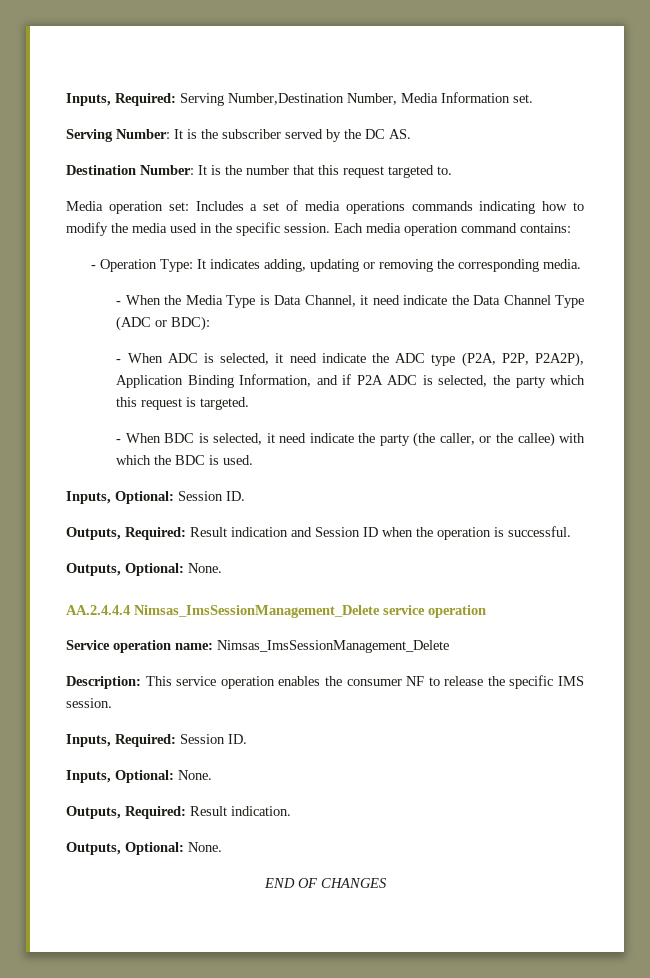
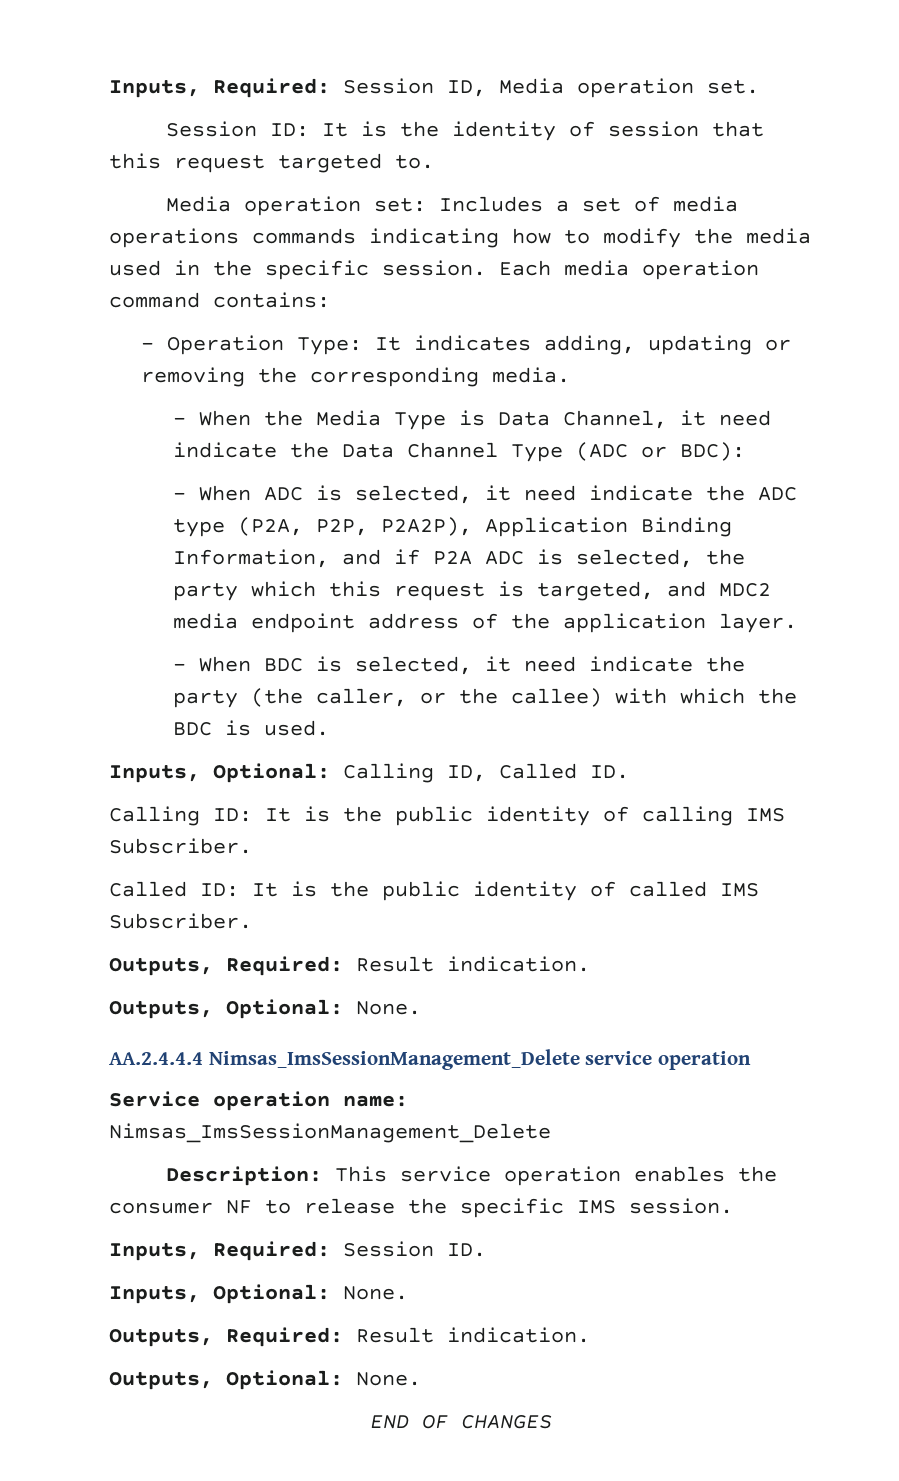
[66,92,510,106] Inputs, Required: Serving Number,Destination Number, Media Information -> [109,78,694,98] Inputs, Required: Session ID, Media operation
[66,129,411,142] [66,165,289,175] Serving Number: It is the subscriber served by the DC AS. // Destination Number: It is the number -> [165,121,699,141] Session ID: It is the identity of session
[200,397,250,410] targeted. -> [536,581,771,601] [172,613,797,633] targeted, and MDC2 media endpoint address of the application layer.
[178,491,245,501] [66,526,571,540] Session ID. // Outputs, Required: Result indication and Session ID when the operation is successful. -> [343,763,629,783] [109,806,785,826] [109,838,252,854] [109,881,759,901] [109,913,252,929] [109,956,590,976] Calling ID, Called ID. // Calling ID: It is the public identity of calling IMS Subscriber. // Called ID: It is the public identity of called IMS Subscriber. // Outputs, Required: Result indication.

